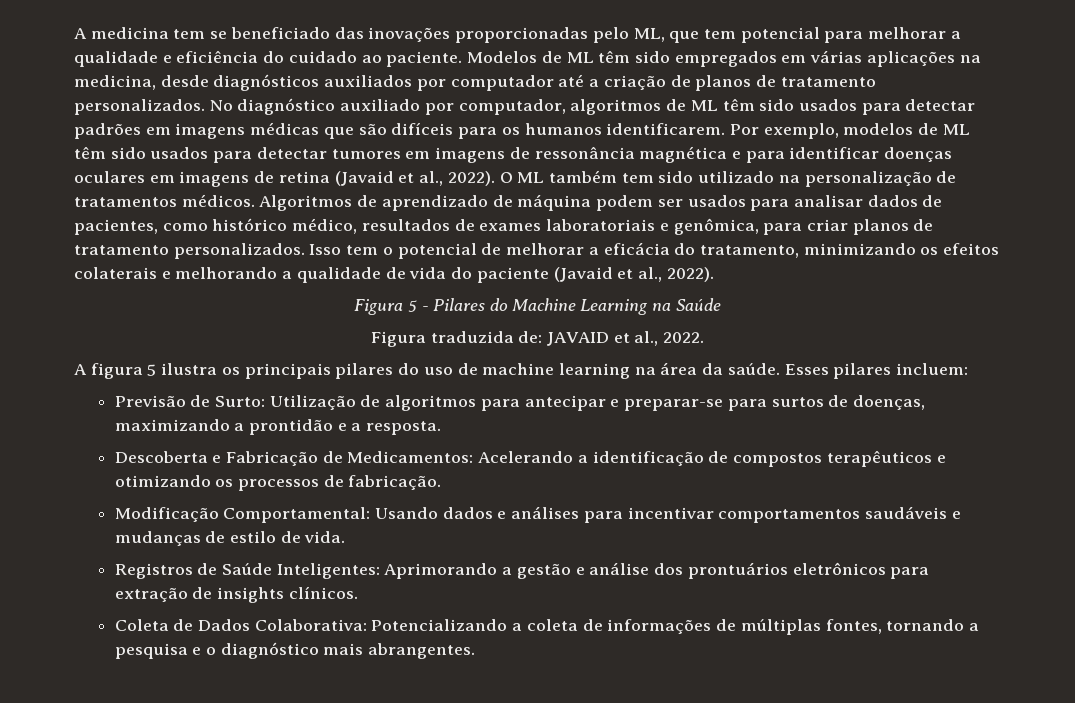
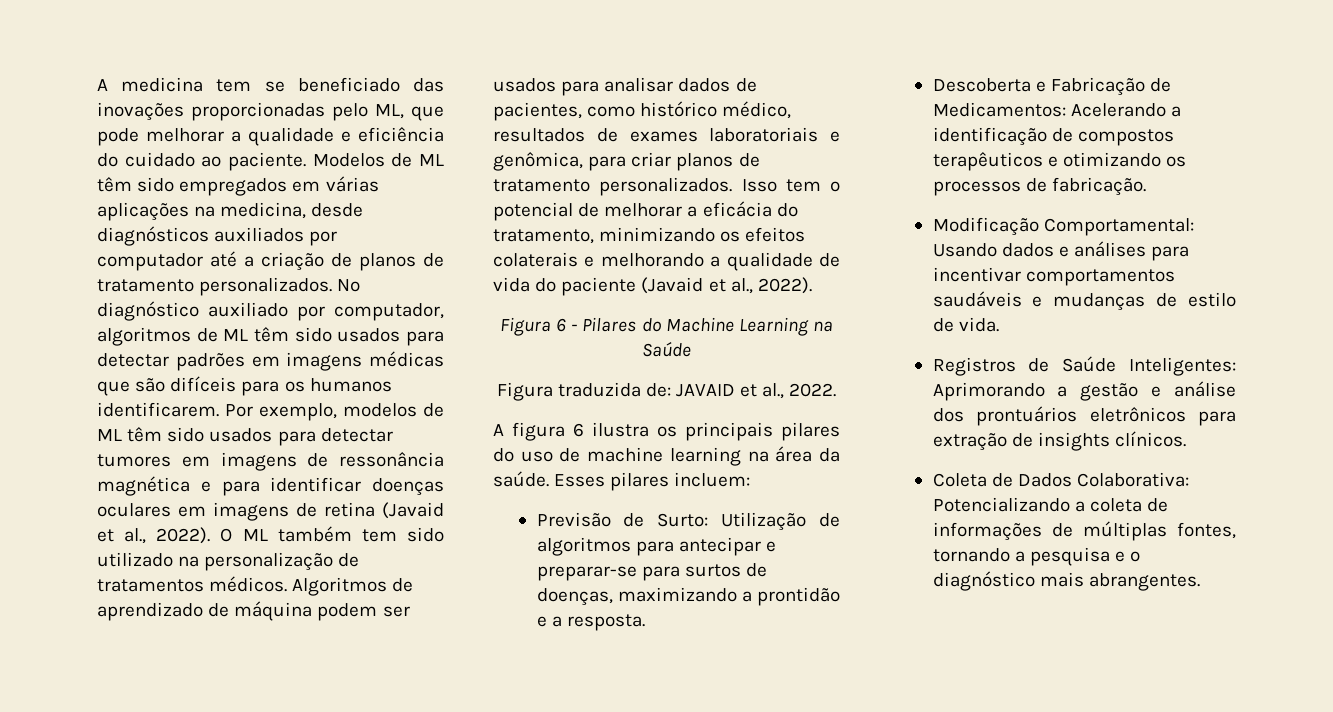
[703,27,864,43] tem potencial para -> [97,128,139,146] pode
[407,300,417,312] 5 -> [556,318,567,332] 6
[147,364,157,376] 5 -> [573,423,584,437] 6

